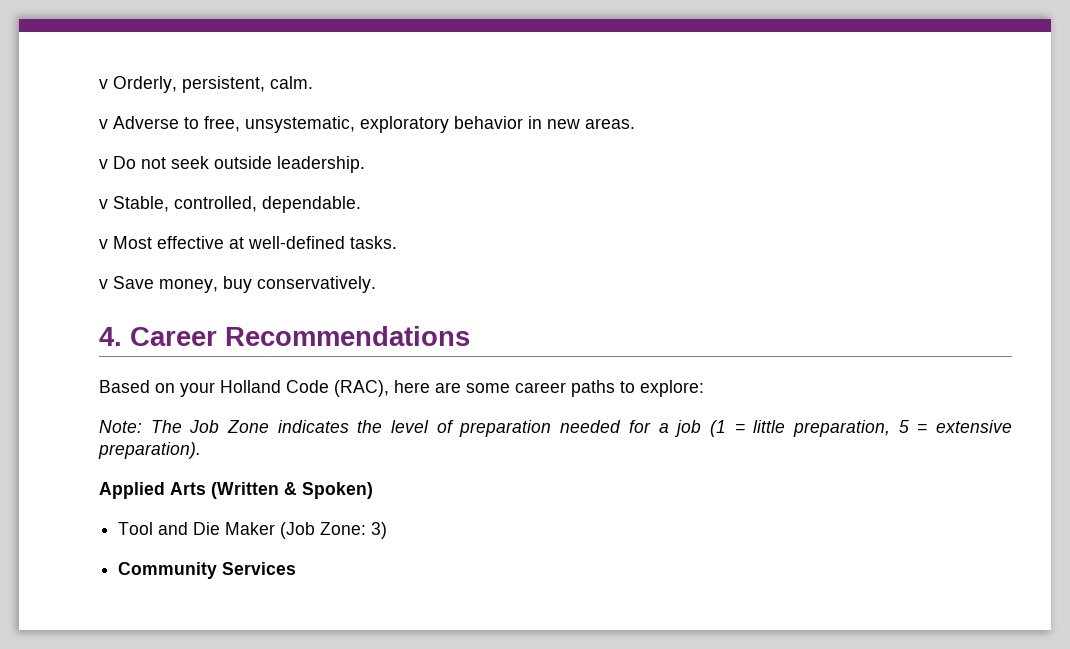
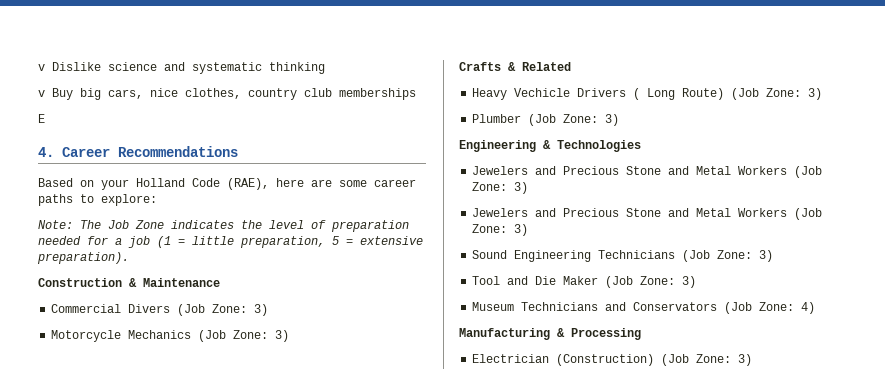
[99,76,313,93] [99,116,635,133] [99,156,365,173] [99,196,361,213] [99,236,397,249] [99,276,376,293] v Orderly, persistent, calm. // v Adverse to free, unsystematic, exploratory behavior in new areas. // v Do not seek outside leadership. // v Stable, controlled, dependable. // v Most effective at well-defined tasks. // v Save money, buy conservatively. -> [38,62,325,74] [38,88,416,100] [38,114,45,123] v Dislike science and systematic thinking // v Buy big cars, nice clothes, country club memberships // E
[334,380,389,397] (RAC), -> [227,178,269,190] (RAE),
[99,482,373,499] Applied Arts (Written & Spoken) -> [38,278,220,287] [51,304,269,316] [51,330,290,342] [459,62,571,71] [472,88,823,100] [472,114,620,126] [459,140,641,152] [472,166,823,178] [472,182,529,194] [472,208,823,220] [472,224,529,236] [472,250,774,262] Construction & Maintenance // Commercial Divers (Job Zone: 3) // Motorcycle Mechanics (Job Zone: 3) // Crafts & Related // Heavy Vechicle Drivers ( Long Route) (Job Zone: 3) // Plumber (Job Zone: 3) // Engineering & Technologies // Jewelers and Precious Stone and Metal Workers (Job Zone: 3) // Jewelers and Precious Stone and Metal Workers (Job Zone: 3) // Sound Engineering Technicians (Job Zone: 3)
[118,562,297,579] Community Services -> [472,302,816,314] [459,328,641,340] [472,354,753,366] Museum Technicians and Conservators (Job Zone: 4) // Manufacturing & Processing // Electrician (Construction) (Job Zone: 3)

